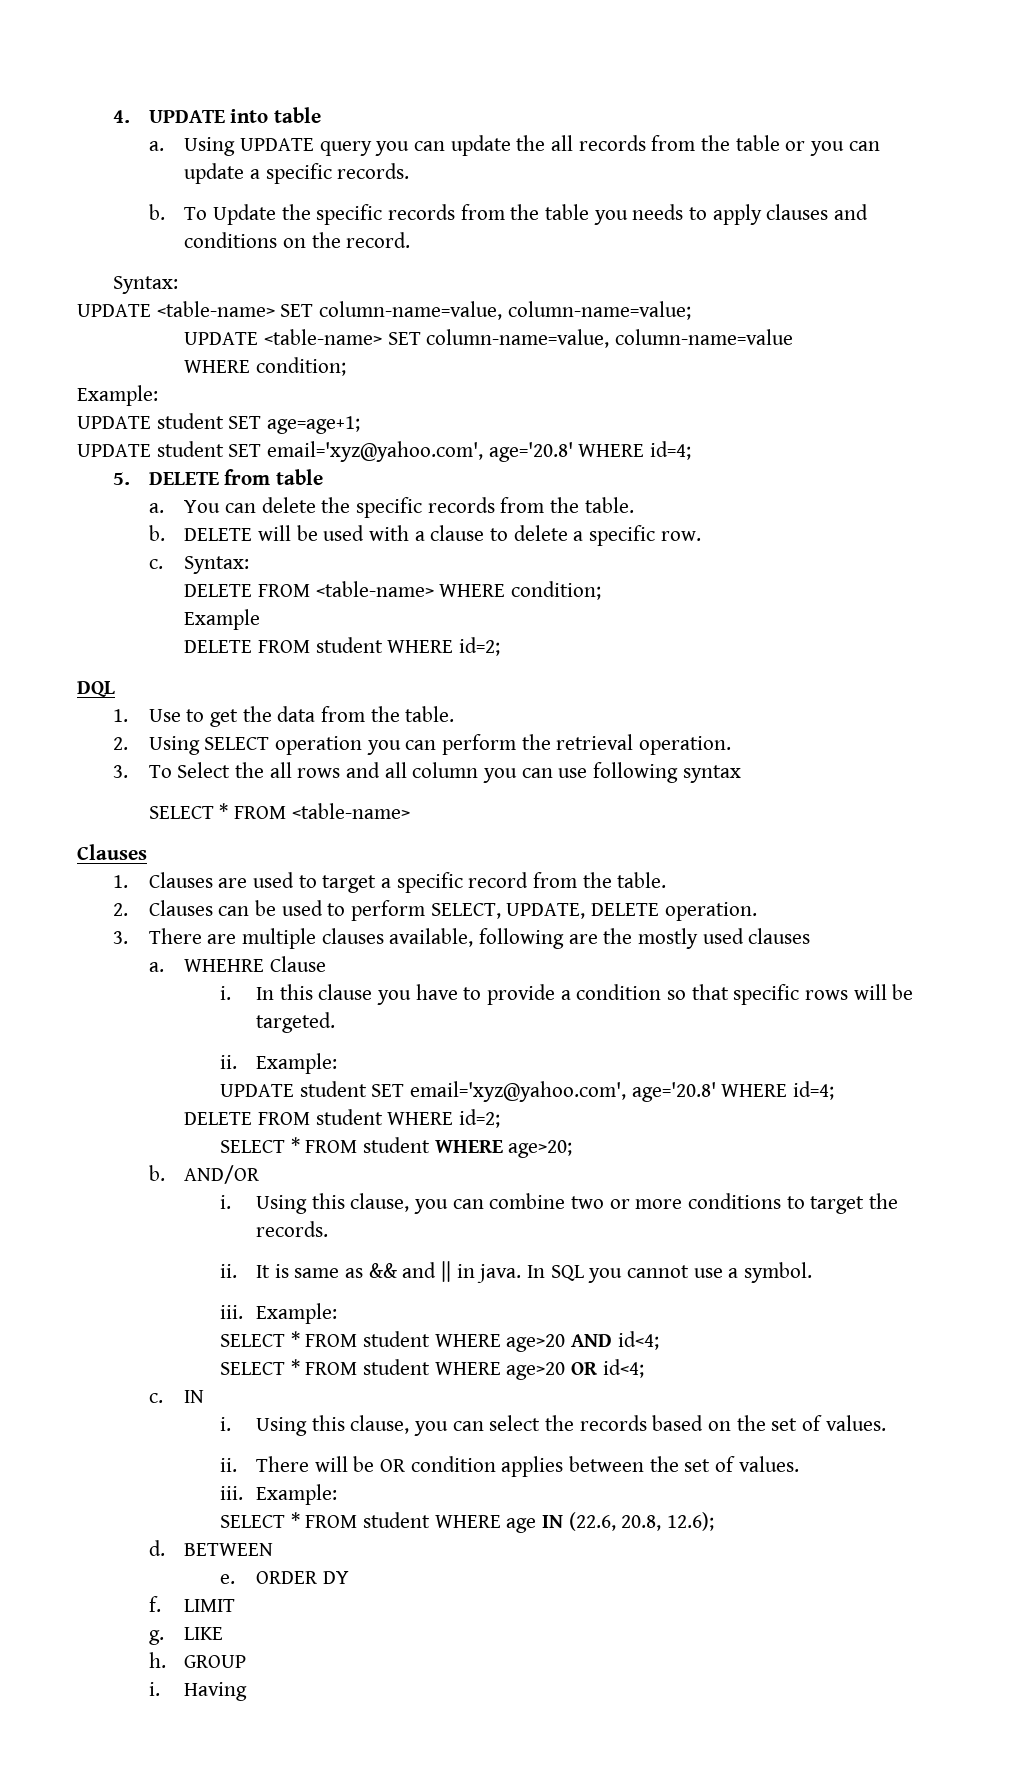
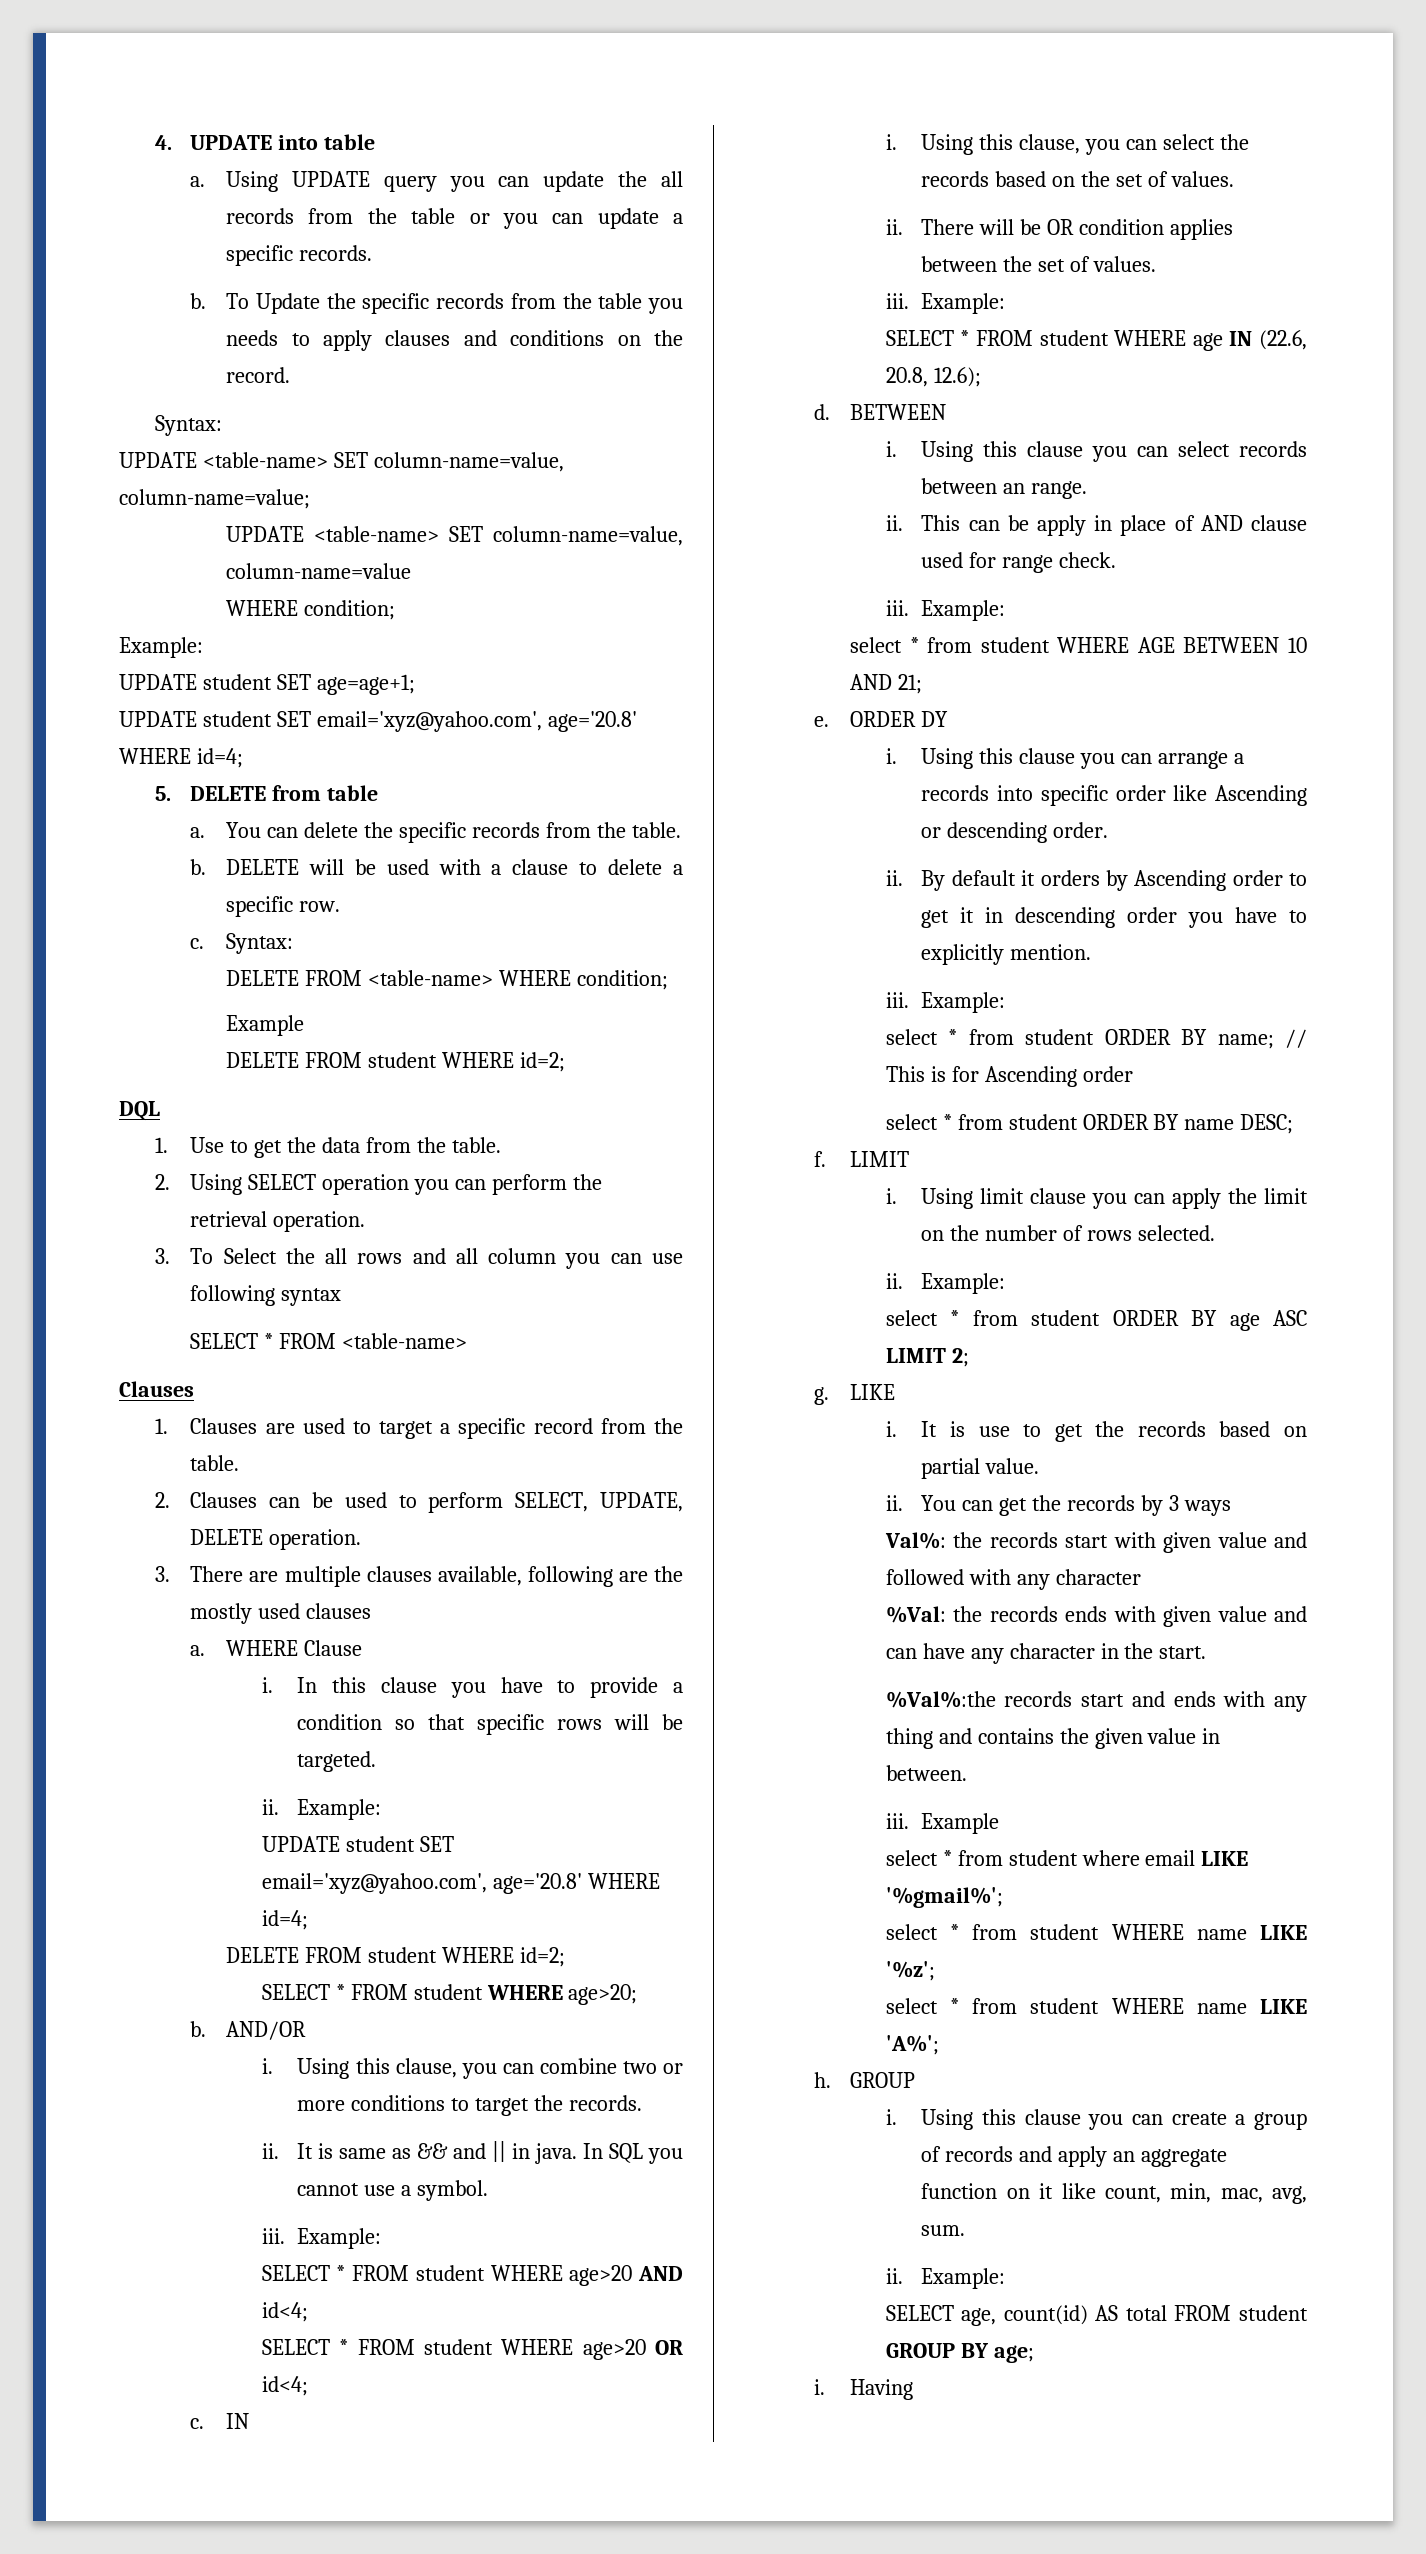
[184,959,265,972] WHEHRE -> [226,1640,299,1656] WHERE
[220,1571,349,1584] [148,1596,236,1612] [148,1627,224,1645] [148,1652,247,1668] e. ORDER DY // f. LIMIT // g. LIKE // h. GROUP -> [885,441,1307,462] [921,478,1088,499] [885,515,1308,536] [921,552,1117,573] [885,600,1006,621] [850,637,1307,653] [850,674,923,694] [814,711,949,727] [885,748,1245,769] [921,785,1307,806] [921,822,1109,843] [885,870,1307,891] [921,907,1307,928] [921,944,1092,965] [885,992,1006,1013] [885,1029,1307,1049] [885,1066,1133,1087] [885,1114,1294,1134] [814,1151,910,1167] [885,1188,1308,1209] [921,1225,1216,1241] [885,1273,1006,1294] [885,1310,1307,1331] [885,1348,969,1367] [814,1384,896,1405] [885,1421,1307,1442] [921,1458,1040,1479] [885,1495,1232,1516] [884,1532,1307,1553] [885,1569,1141,1590] [885,1606,1307,1627] [885,1643,1207,1664] [885,1691,1307,1712] [885,1728,1221,1749] [885,1765,967,1781] [885,1813,1000,1834] [885,1850,1249,1866] [885,1887,1003,1908] [885,1924,1307,1940] [885,1961,935,1981] [885,1998,1307,2014] [885,2035,939,2055] [814,2072,916,2088] [885,2109,1307,2130] [921,2146,1228,2167] [921,2183,1307,2204] [921,2225,966,2236] [885,2268,1006,2289] [885,2305,1308,2326] [885,2343,1034,2363] i. Using this clause you can select records between an range. // ii. This can be apply in place of AND clause used for range check. // iii. Example: // select * from student WHERE AGE BETWEEN 10 AND 21; // e. ORDER DY // i. Using this clause you can arrange a records into specific order like Ascending or descending order. // ii. By default it orders by Ascending order to get it in descending order you have to explicitly mention. // iii. Example: // select * from student ORDER BY name; // This is for Ascending order // select * from student ORDER BY name DESC; // f. LIMIT // i. Using limit clause you can apply the limit on the number of rows selected. // ii. Example: // select * from student ORDER BY age ASC LIMIT 2; // g. LIKE // i. It is use to get the records based on partial value. // ii. You can get the records by 3 ways // Val%: the records start with given value and followed with any character // %Val: the records ends with given value and can have any character in the start. // %Val%:the records start and ends with any thing and contains the given value in between. // iii. Example // select * from student where email LIKE '%gmail%'; // select * from student WHERE name LIKE '%z'; // select * from student WHERE name LIKE 'A%'; // h. GROUP // i. Using this clause you can create a group of records and apply an aggregate function on it like count, min, mac, avg, sum. // ii. Example: // SELECT age, count(id) AS total FROM student GROUP BY age;

